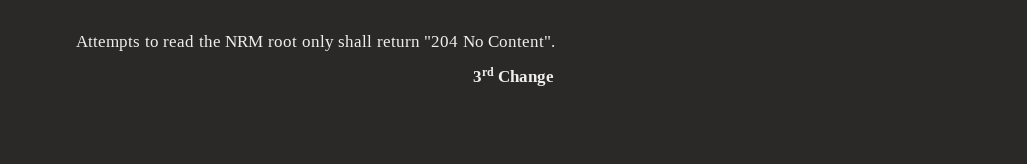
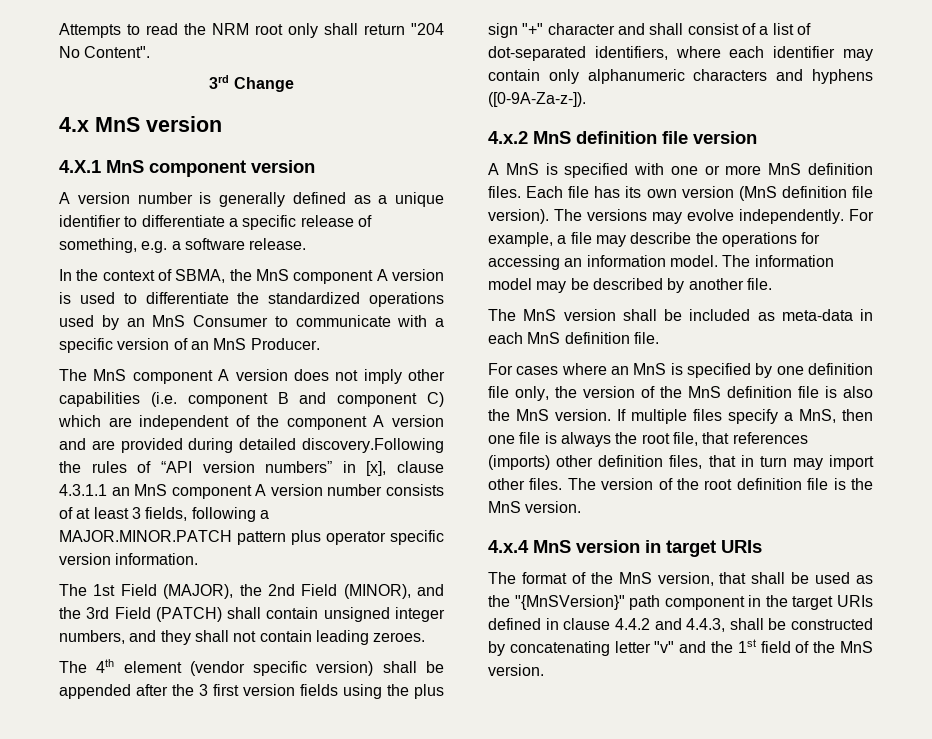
(555, 78) none -> [59,116,222,132] [59,160,315,177] [59,192,444,207] [59,215,372,230] [59,238,307,253] [59,269,444,284] [59,292,445,307] [59,315,444,330] [59,338,320,353] [59,369,445,384] [59,392,444,407] [58,415,445,430] [59,438,444,453] [59,461,444,476] [59,484,444,499] [59,507,269,522] [59,530,444,545] [59,553,199,565] [59,584,444,599] [59,607,445,622] [59,630,426,645] [59,659,444,676] [59,684,444,699] [488,23,811,38] [488,46,873,61] [488,69,873,84] [488,92,586,107] [488,131,757,144] [488,163,873,178] [488,186,873,201] [488,209,874,224] [488,232,821,247] [488,255,834,270] [488,278,772,293] [488,309,873,321] [488,332,659,344] [488,363,873,378] [488,386,873,401] [488,409,873,424] [488,432,808,447] [488,455,874,470] [488,478,873,490] [488,501,582,513] [488,540,762,557] [488,572,873,586] [488,595,873,610] [488,618,873,632] [488,639,874,656] [488,664,544,676] // 4.x MnS version // 4.X.1 MnS component version // A version number is generally defined as a unique identifier to differentiate a specific release of something, e.g. a software release. // In the context of SBMA, the MnS component A version is used to differentiate the standardized operations used by an MnS Consumer to communicate with a specific version of an MnS Producer. // The MnS component A version does not imply other capabilities (i.e. component B and component C) which are independent of the component A version and are provided during detailed discovery.Following the rules of “API version numbers” in [x], clause 4.3.1.1 an MnS component A version number consists of at least 3 fields, following a MAJOR.MINOR.PATCH pattern plus operator specific version information. // The 1st Field (MAJOR), the 2nd Field (MINOR), and the 3rd Field (PATCH) shall contain unsigned integer numbers, and they shall not contain leading zeroes. // The 4th element (vendor specific version) shall be appended after the 3 first version fields using the plus sign "+" character and shall consist of a list of dot-separated identifiers, where each identifier may contain only alphanumeric characters and hyphens ([0-9A-Za-z-]). // 4.x.2 MnS definition file version // A MnS is specified with one or more MnS definition files. Each file has its own version (MnS definition file version). The versions may evolve independently. For example, a file may describe the operations for accessing an information model. The information model may be described by another file. // The MnS version shall be included as meta-data in each MnS definition file. // For cases where an MnS is specified by one definition file only, the version of the MnS definition file is also the MnS version. If multiple files specify a MnS, then one file is always the root file, that references (imports) other definition files, that in turn may import other files. The version of the root definition file is the MnS version. // 4.x.4 MnS version in target URIs // The format of the MnS version, that shall be used as the "{MnSVersion}" path component in the target URIs defined in clause 4.4.2 and 4.4.3, shall be constructed by concatenating letter "v" and the 1st field of the MnS version.

